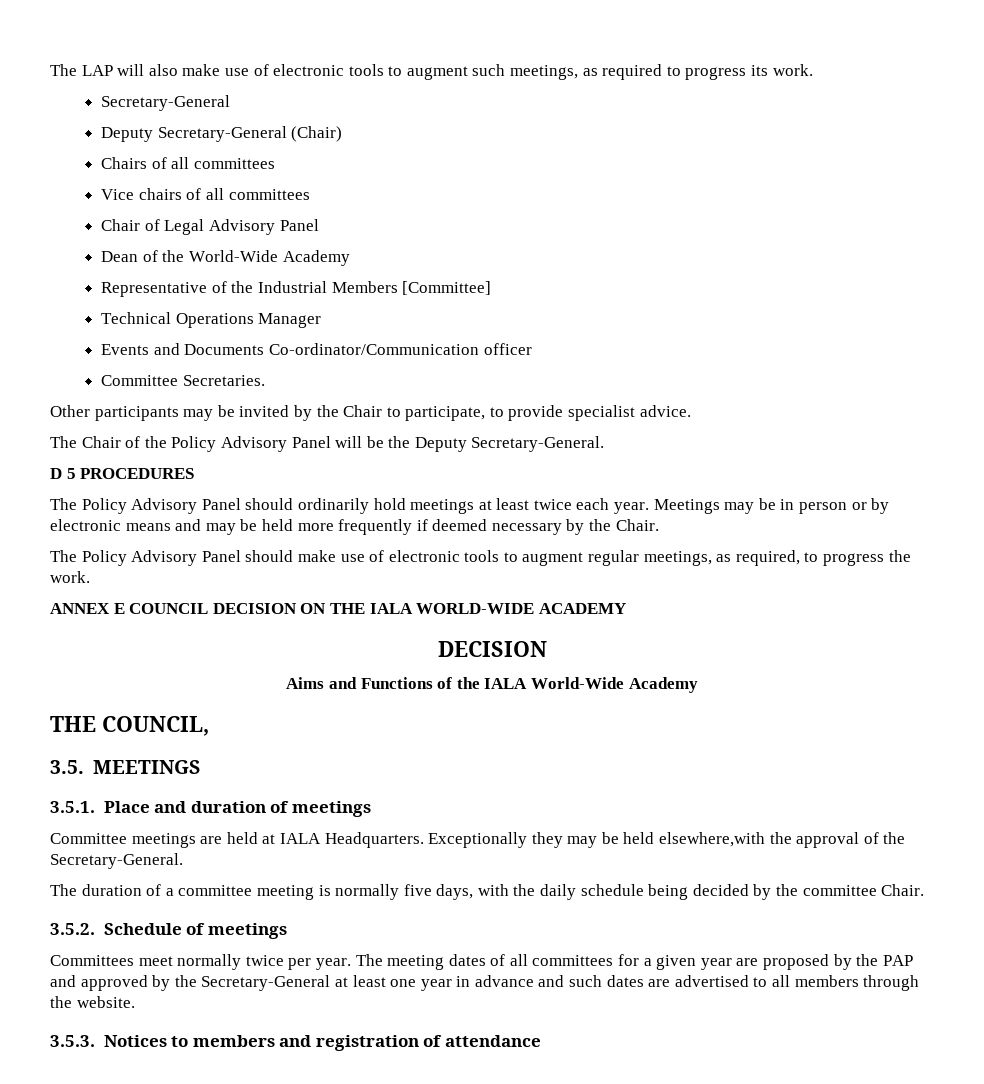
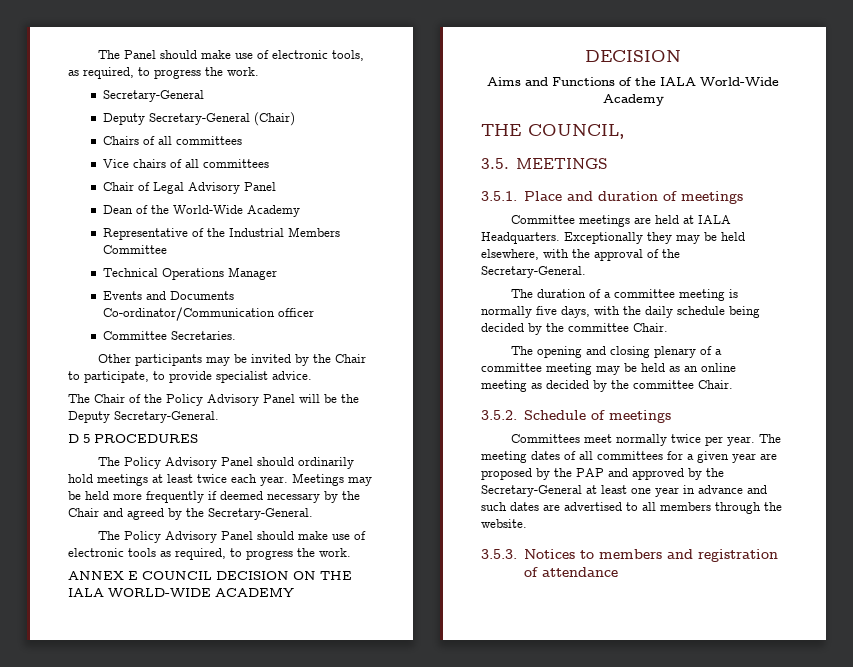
[50,64,769,80] The LAP will also make use of electronic tools to augment such meetings, as required to progress its -> [97,50,364,61] [68,67,223,79] The Panel should make use of electronic tools, as required, to progress the
[402,281,492,295] [Committee] -> [102,245,167,254] Committee
[780,498,890,514] [50,519,258,535] in person or by electronic means and may be -> (81, 495) none
[615,519,659,531] Chair. -> [68,508,313,520] Chair and agreed by the Secretary-General.
[503,550,712,566] to augment regular meetings, -> (156, 552) none
[659,832,766,847] elsewhere,with -> [481,249,569,260] elsewhere, with
(925, 890) none -> [510,346,722,358] [481,363,736,375] [481,380,733,392] // The opening and closing plenary of a committee meeting may be held as an online meeting as decided by the committee Chair.

